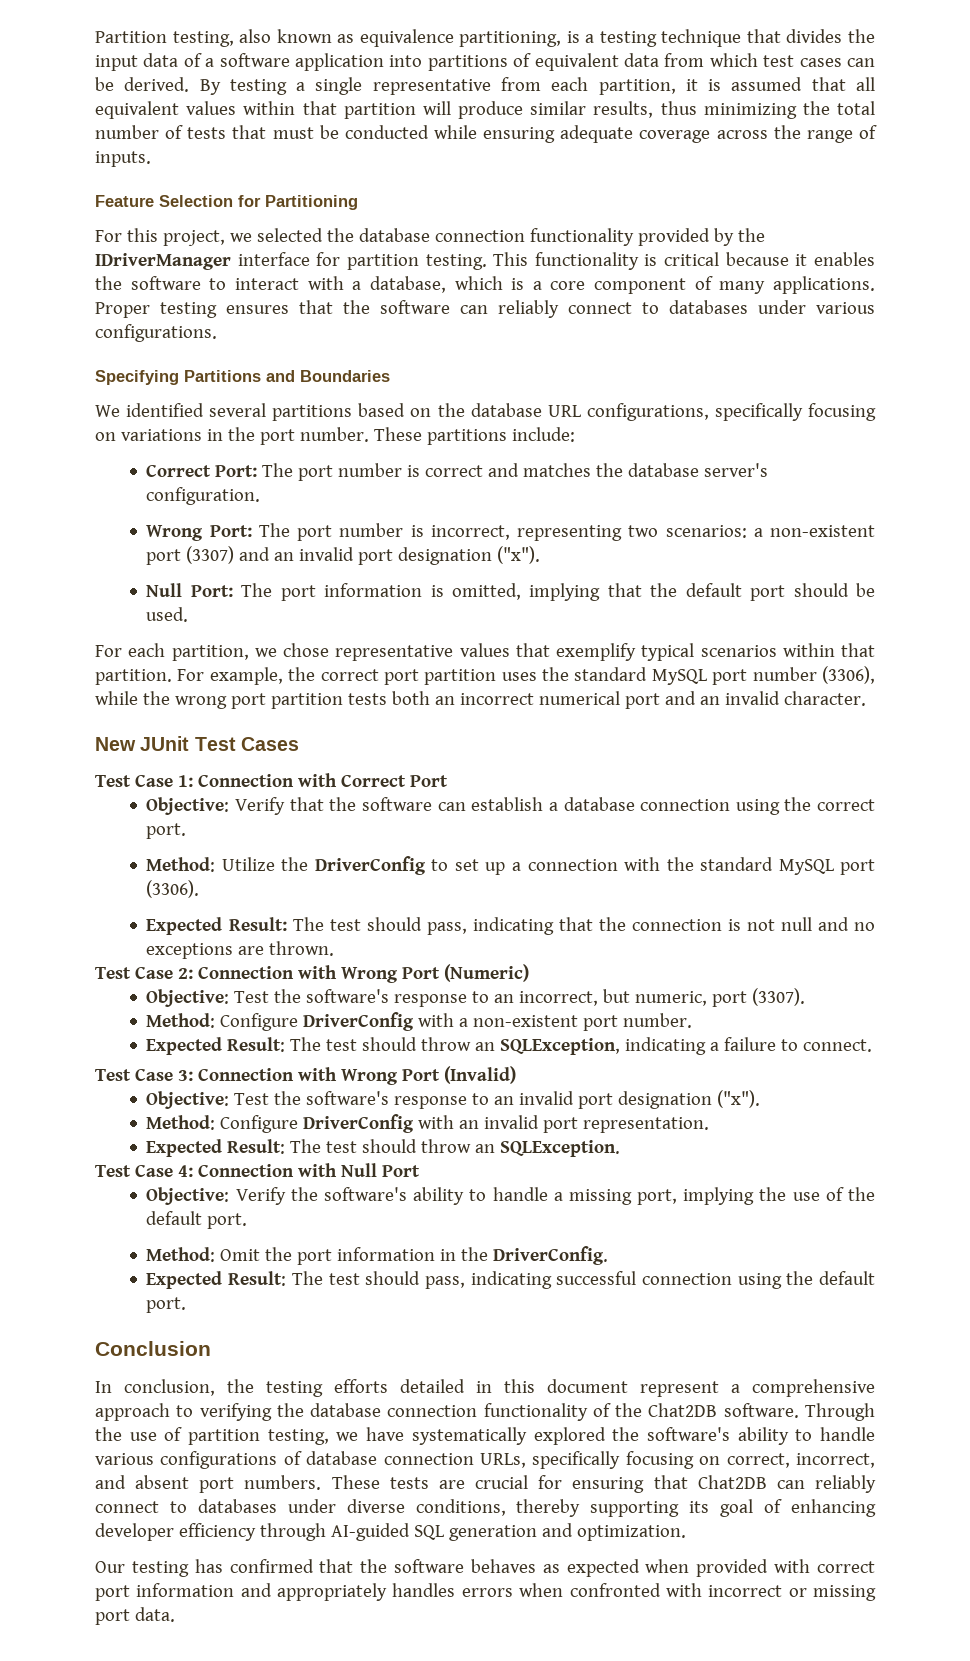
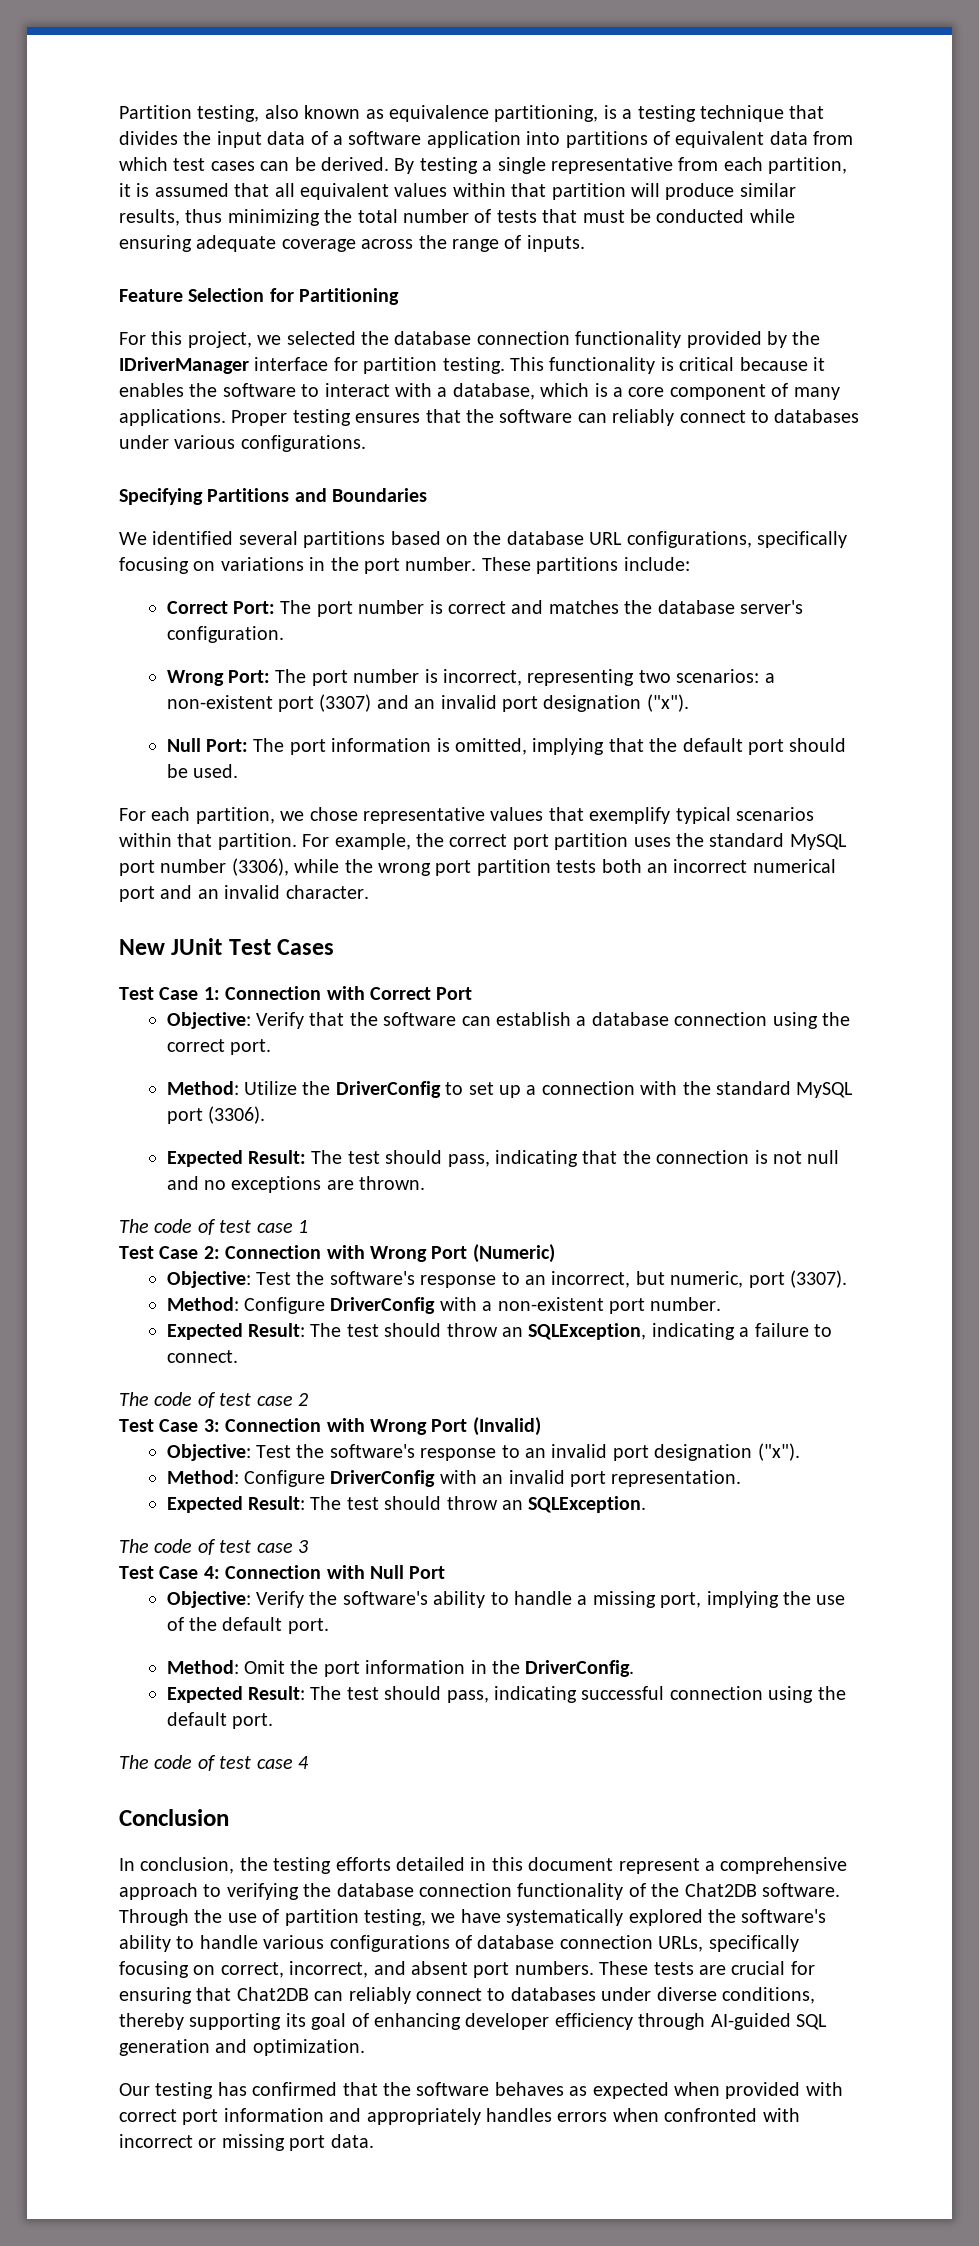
(335, 948) none -> [119,1219,308,1235] // The code of test case 1
(873, 1045) none -> [119,1392,308,1408] // The code of test case 2
(621, 1148) none -> [119,1539,308,1555] // The code of test case 3
(187, 1305) none -> [119,1755,309,1771] // The code of test case 4

